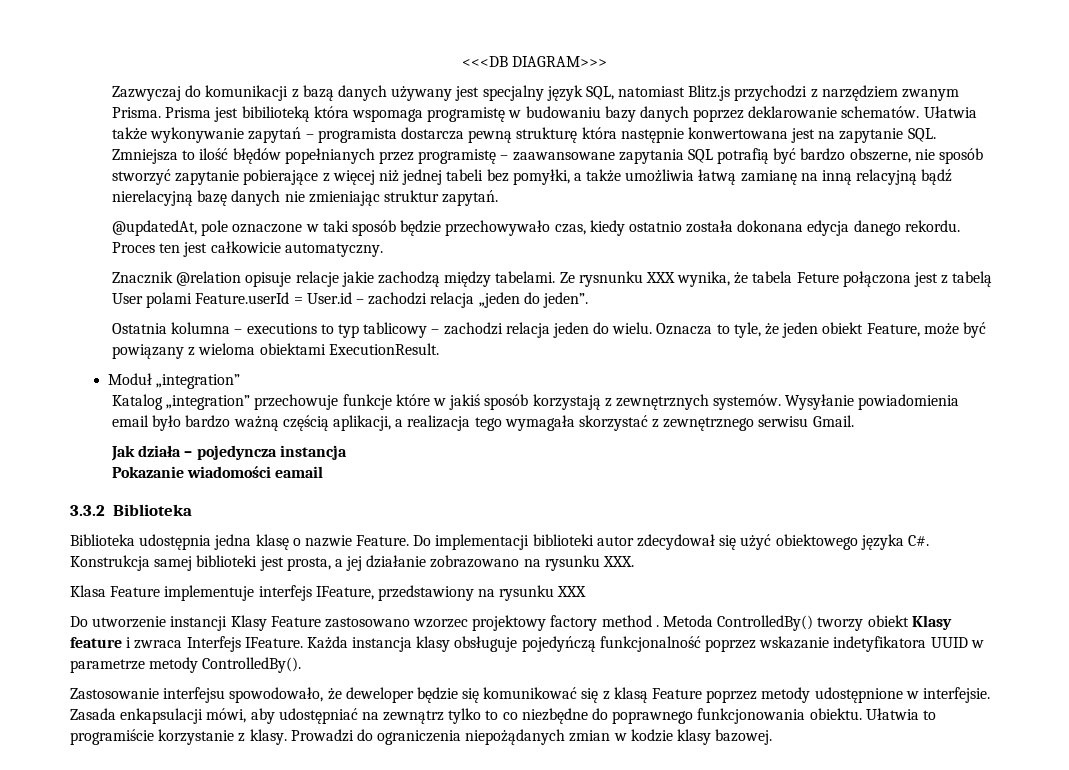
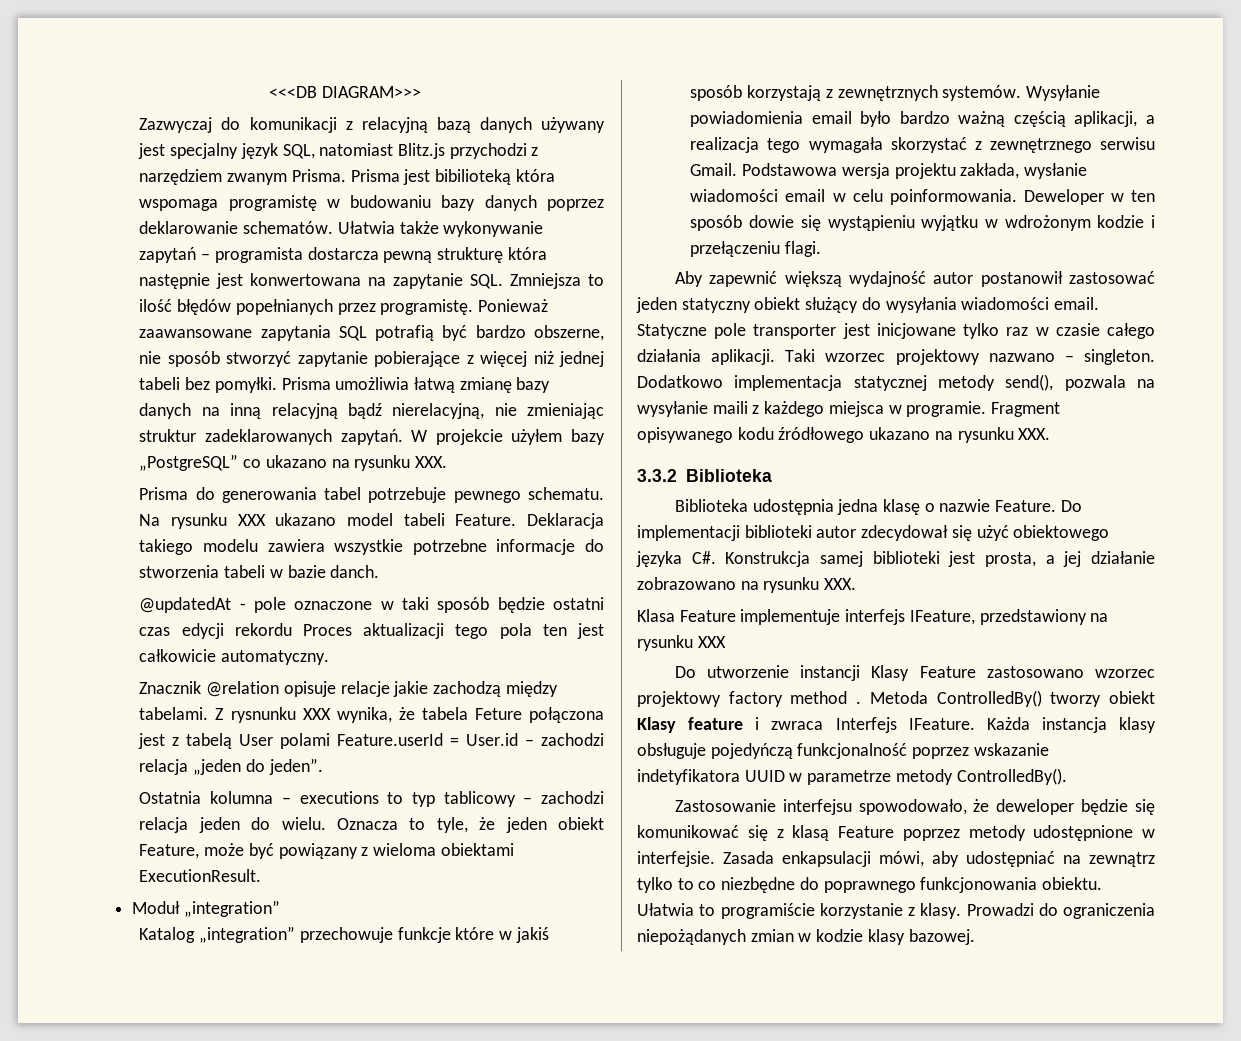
(299, 93) none -> [361,117,428,133] relacyjną
[687,127,816,143] konwertowana jest -> [216,273,362,289] jest konwertowana
[418,149,509,164] programistę – -> [380,299,549,315] programistę. Ponieważ
[512,169,797,185] pomyłki, a także umożliwia łatwą zamianę -> [214,377,551,393] [139,403,192,419] pomyłki. Prisma umożliwia łatwą zmianę bazy danych
[112,190,281,206] nierelacyjną bazę danych -> [392,403,485,419] nierelacyjną,
(440, 196) none -> [204,429,332,445] zadeklarowanych
[112,220,198,236] // @updatedAt, -> [411,429,606,445] [139,454,448,471] [139,487,604,503] [139,513,604,529] [139,539,605,555] [139,565,380,578] [139,597,246,613] W projekcie użyłem bazy „PostgreSQL” co ukazano na rysunku XXX. // Prisma do generowania tabel potrzebuje pewnego schematu. Na rysunku XXX ukazano model tabeli Feature. Deklaracja takiego modelu zawiera wszystkie potrzebne informacje do stworzenia tabeli w bazie danch. // @updatedAt -
[445,220,960,236] [112,242,156,253] przechowywało czas, kiedy ostatnio została dokonana edycja danego rekordu. Proces -> [553,597,605,610] [139,623,532,639] ostatni czas edycji rekordu Proces aktualizacji tego pola
[559,272,575,283] Ze -> [215,708,224,720] Z
[111,445,347,461] [112,466,324,478] // Jak działa – pojedyncza instancja // Pokazanie wiadomości eamail -> [742,163,1088,179] [690,189,1155,205] [690,215,1155,231] [690,241,822,257] [674,271,1155,287] [636,297,1100,313] [637,323,1155,339] [637,349,1155,365] [637,374,1155,391] [637,401,1061,417] [637,427,1051,443] Podstawowa wersja projektu zakłada, wysłanie wiadomości email w celu poinformowania. Deweloper w ten sposób dowie się wystąpieniu wyjątku w wdrożonym kodzie i przełączeniu flagi. // Aby zapewnić większą wydajność autor postanowił zastosować jeden statyczny obiekt służący do wysyłania wiadomości email. Statyczne pole transporter jest inicjowane tylko raz w czasie całego działania aplikacji. Taki wzorzec projektowy nazwano – singleton. Dodatkowo implementacja statycznej metody send(), pozwala na wysyłanie maili z każdego miejsca w programie. Fragment opisywanego kodu źródłowego ukazano na rysunku XXX.

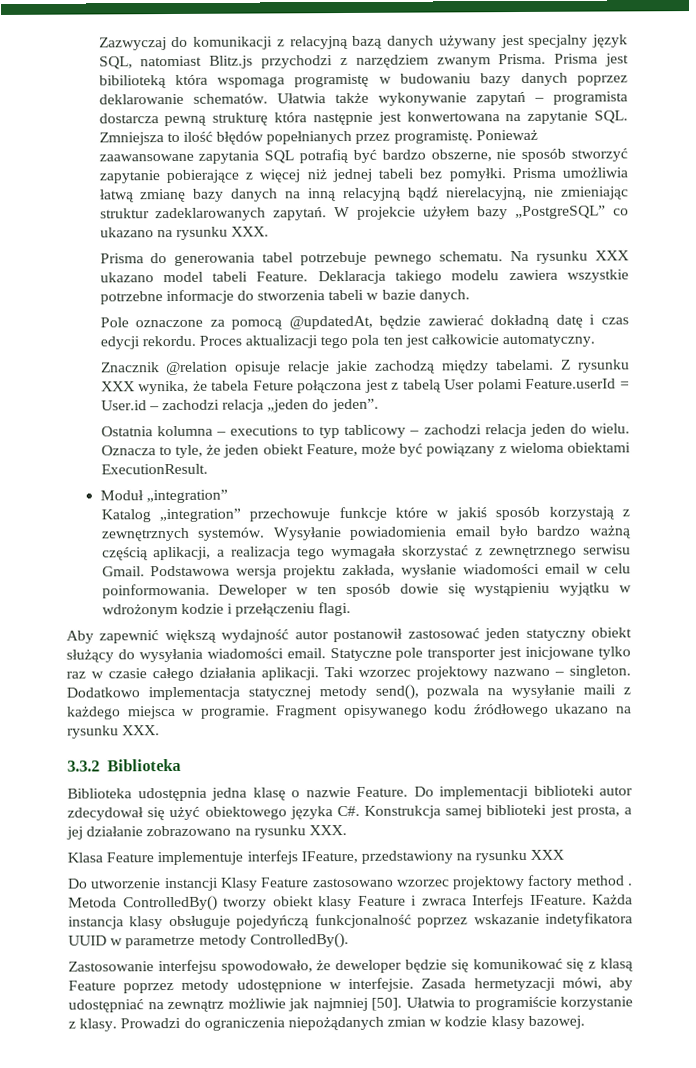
[269,86,421,98] <<<DB DIAGRAM>>> // -> (98, 44) none
[330,565,380,578] [139,597,605,613] danch. // @updatedAt - pole oznaczone w taki sposób będzie ostatni -> [418,289,470,303] [99,314,596,330] danych. // Pole oznaczone za pomocą @updatedAt, będzie zawierać dokładną datę i
[234,623,292,636] rekordu -> [141,335,196,347] rekordu.
[230,707,296,723] rysnunku -> [577,359,630,373] rysunku
[637,717,744,733] Klasy feature -> [318,895,406,910] klasy Feature
[782,851,871,867] enkapsulacji -> [473,977,556,992] hermetyzacji
[637,877,1103,893] tylko to co niezbędne do poprawnego funkcjonowania obiektu. -> [227,997,402,1012] możliwie jak najmniej [50].

